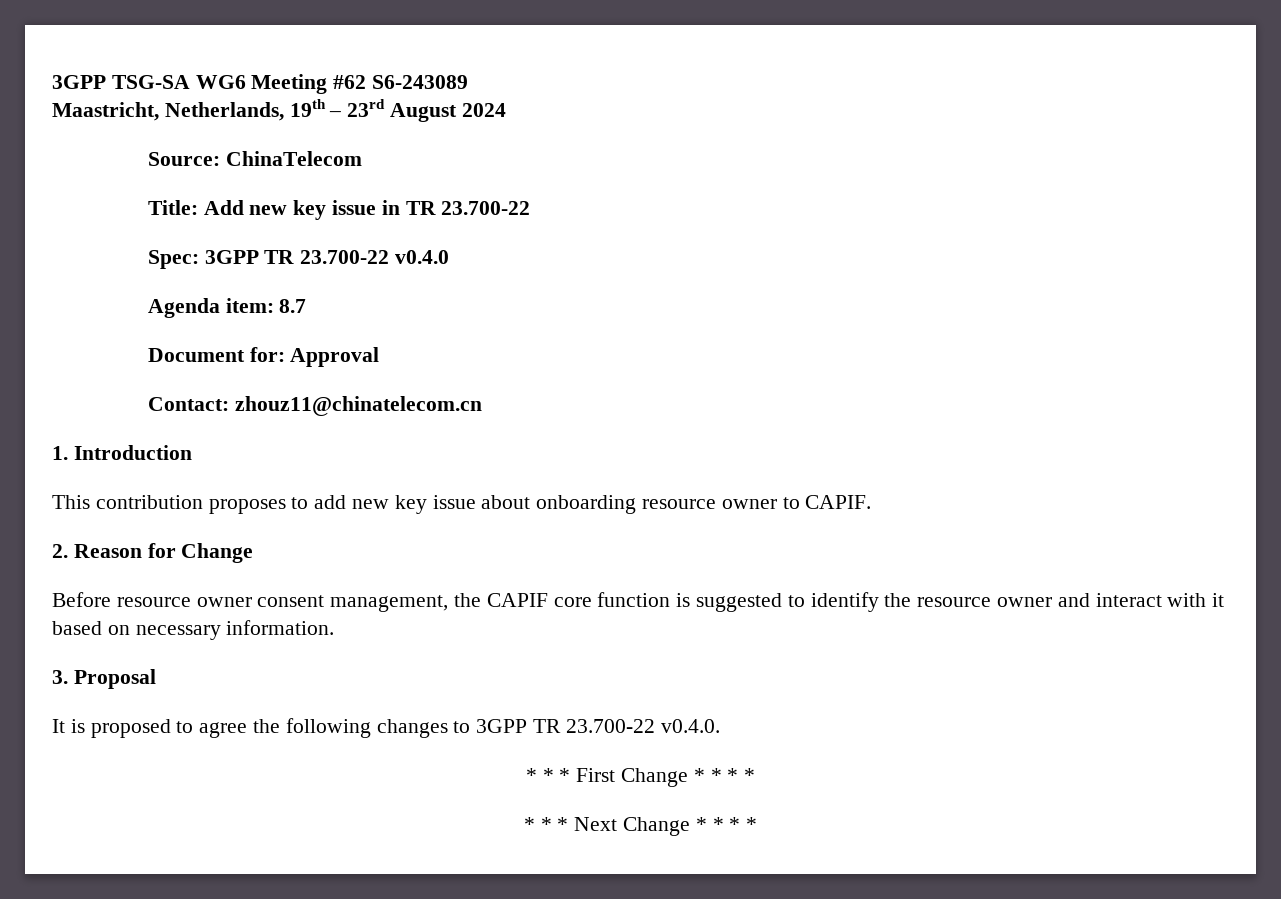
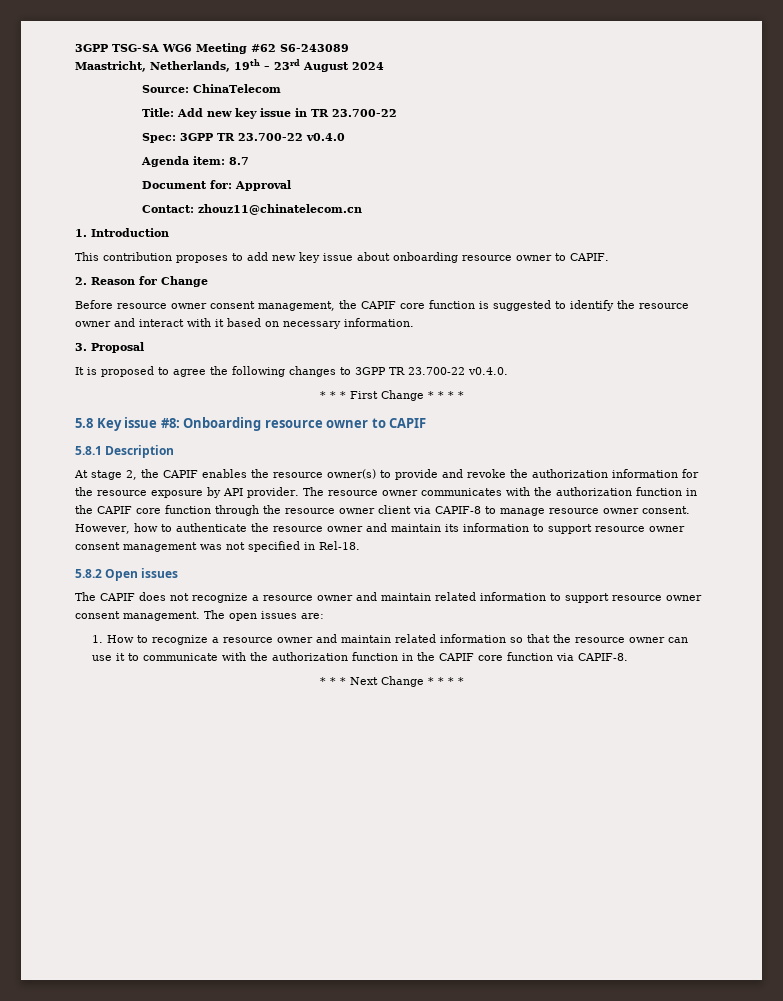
(756, 775) none -> [75,417,427,431] [75,445,175,458] [74,469,699,480] [75,487,697,498] [75,505,690,516] [75,523,685,534] [75,541,360,552] [75,568,179,581] [75,592,702,603] [75,610,324,621] [91,634,688,645] [91,652,628,661] // 5.8 Key issue #8: Onboarding resource owner to CAPIF // 5.8.1 Description // At stage 2, the CAPIF enables the resource owner(s) to provide and revoke the authorization information for the resource exposure by API provider. The resource owner communicates with the authorization function in the CAPIF core function through the resource owner client via CAPIF-8 to manage resource owner consent. However, how to authenticate the resource owner and maintain its information to support resource owner consent management was not specified in Rel-18. // 5.8.2 Open issues // The CAPIF does not recognize a resource owner and maintain related information to support resource owner consent management. The open issues are: // 1. How to recognize a resource owner and maintain related information so that the resource owner can use it to communicate with the authorization function in the CAPIF core function via CAPIF-8.

